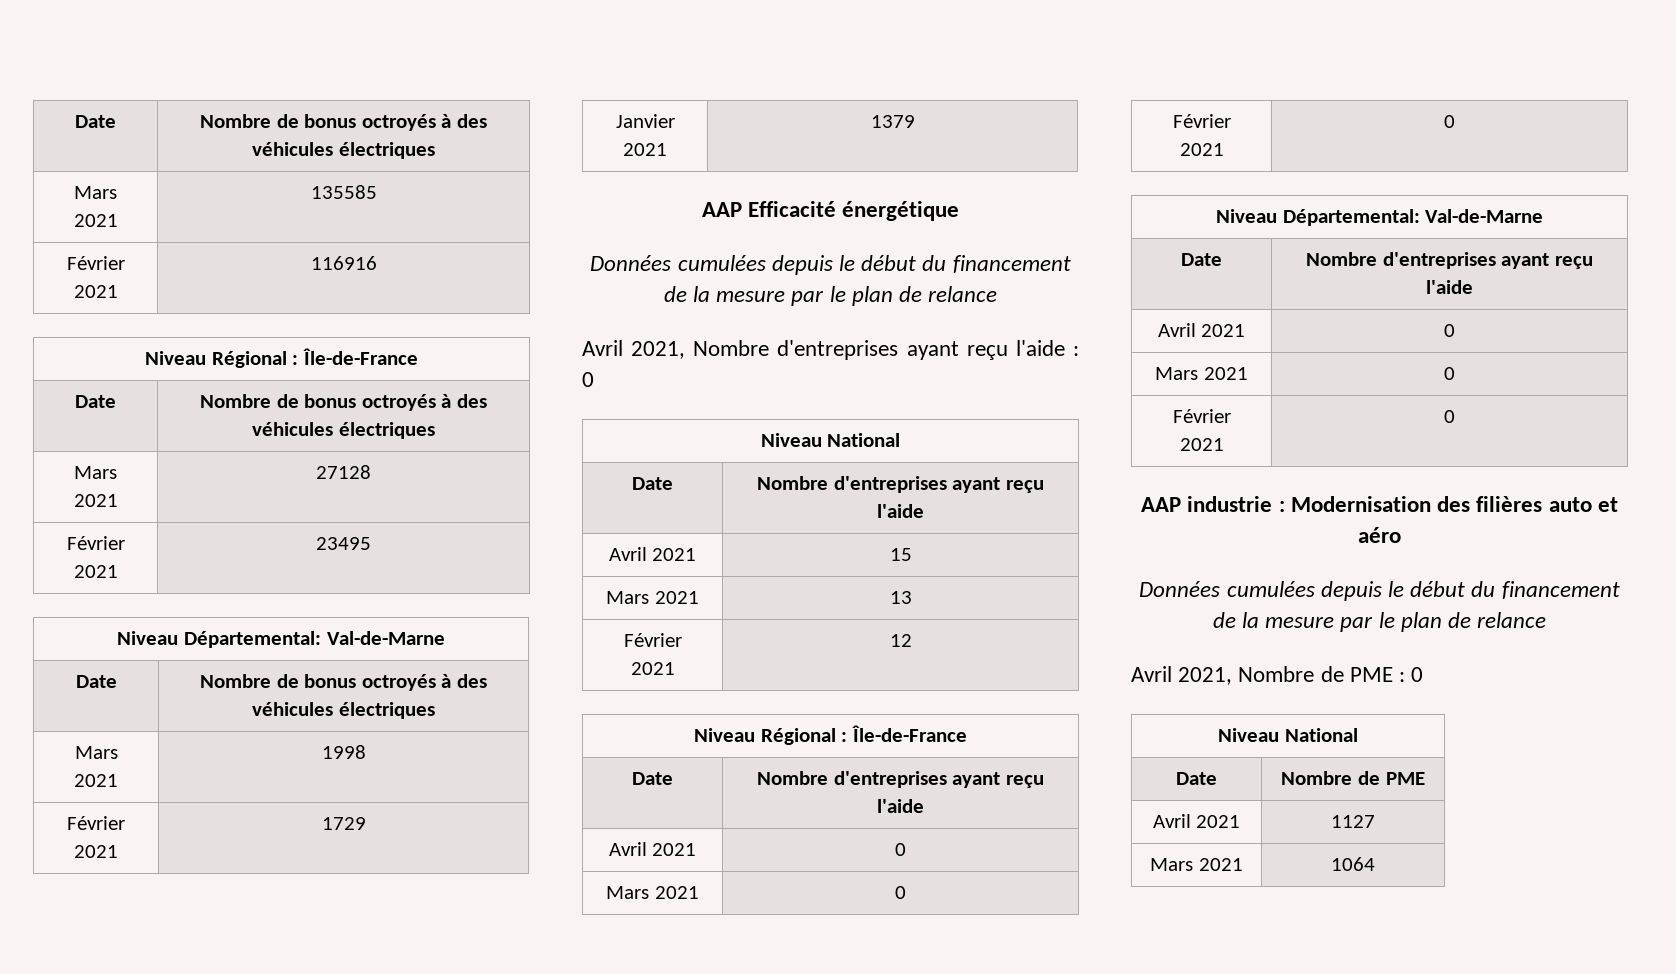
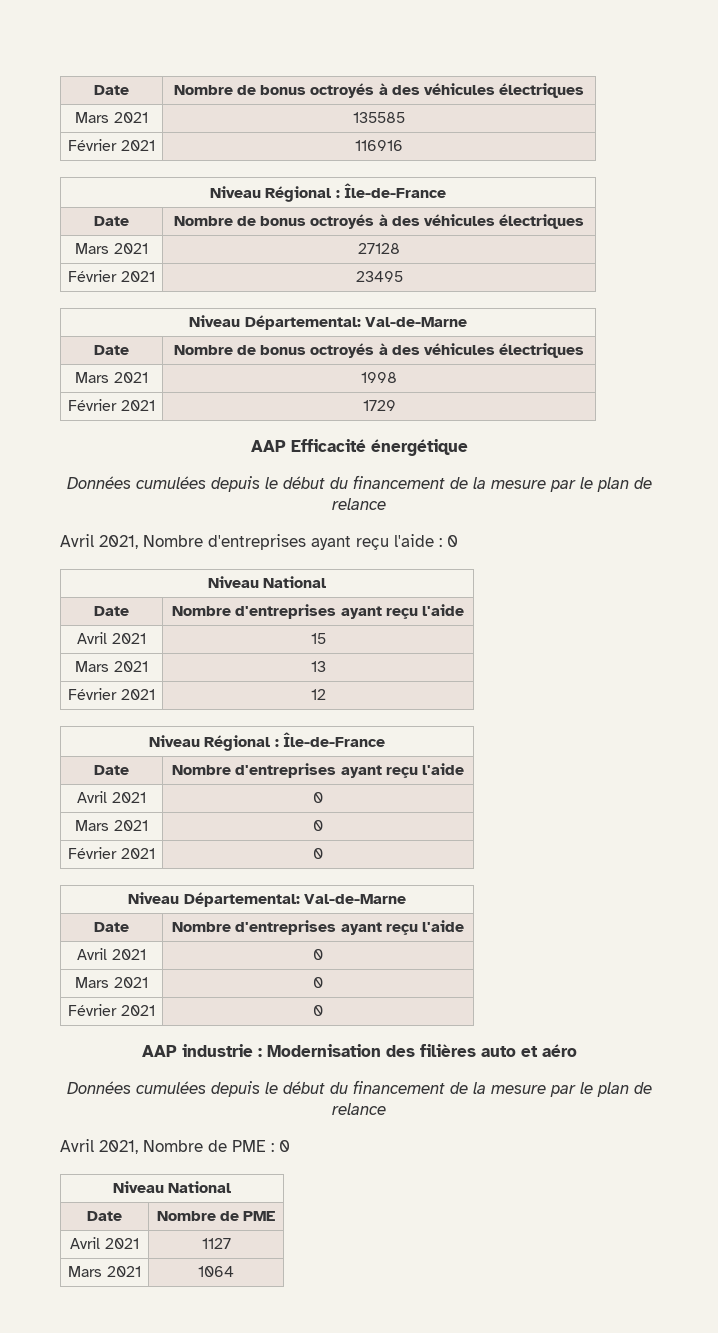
[615,114,675,128] [623,143,667,156] [870,115,915,128] // Janvier 2021 | 1379 -> (396, 405) none

